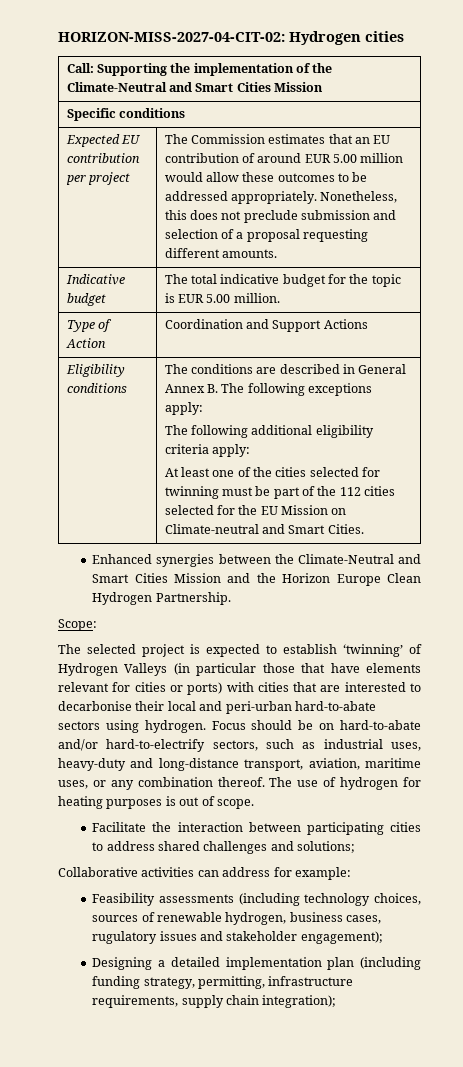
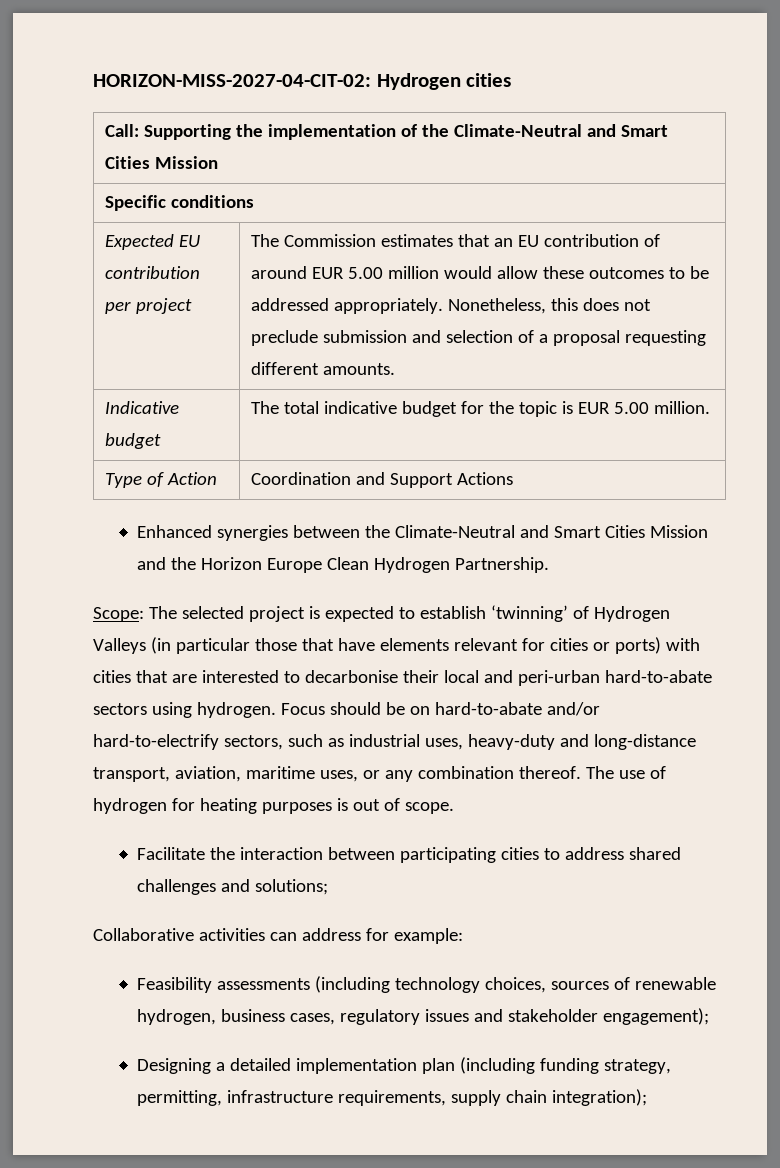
[65,364,125,377] [66,383,127,393] [164,364,407,374] [164,383,373,396] [164,402,203,415] [164,425,374,438] [164,444,250,457] [164,467,381,477] [164,486,396,499] [164,505,347,515] [164,524,364,534] // Eligibility conditions | The conditions are described in General Annex B. The following exceptions apply: // The following additional eligibility criteria apply: // At least one of the cities selected for twinning must be part of the 112 cities selected for the EU Mission on Climate-neutral and Smart Cities. -> (514, 478) none
(97, 625) // -> (144, 614) none
[92,931,158,944] rugulatory -> [339,1009,420,1025] regulatory

